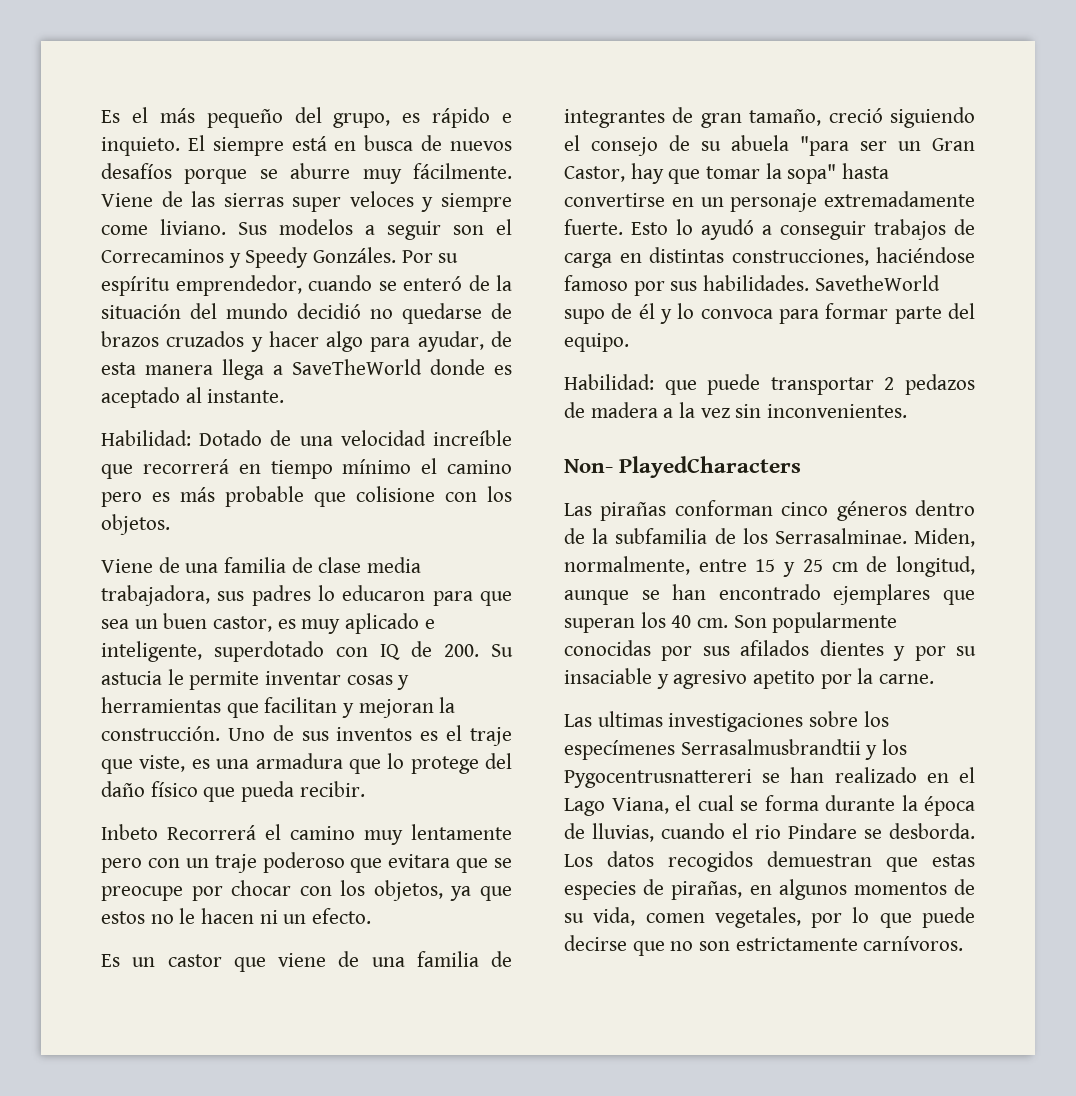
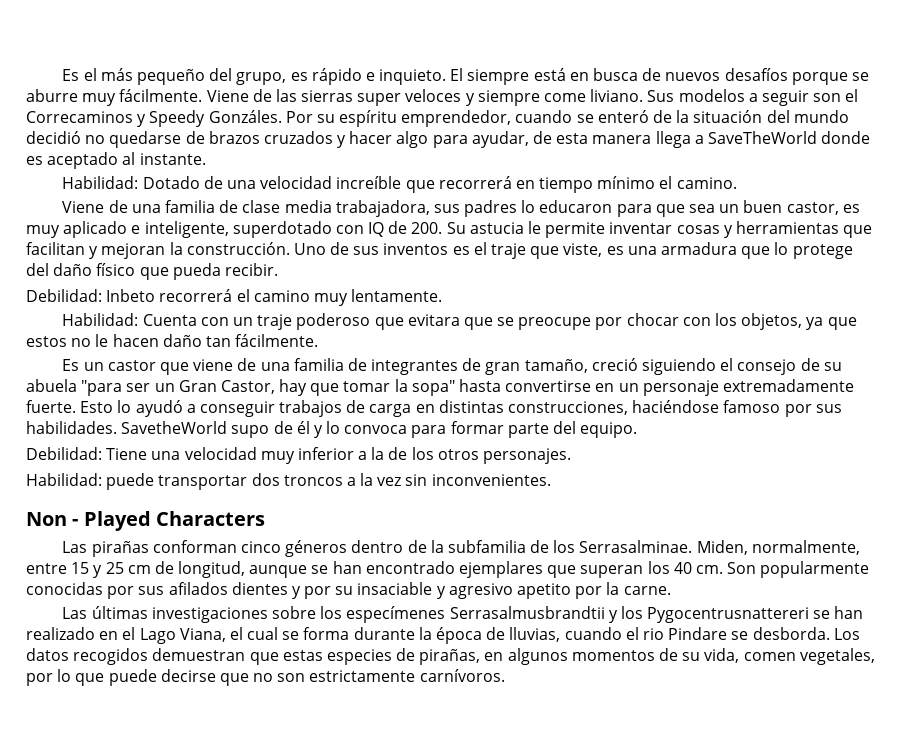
[447,460,512,474] [101,486,512,507] [101,514,170,535] camino pero es más probable que colisione con los objetos. -> [676,177,737,189] camino.
[101,824,512,845] [101,858,142,873] Inbeto Recorrerá el camino muy lentamente pero -> [26,289,443,306] [62,313,197,326] Debilidad: Inbeto recorrerá el camino muy lentamente. // Habilidad: Cuenta
[259,908,372,924] ni un efecto. -> [162,334,319,347] daño tan fácilmente.
[564,374,697,395] // Habilidad: que -> [26,447,572,464] [26,473,102,486] // Debilidad: Tiene una velocidad muy inferior a la de los otros personajes. // Habilidad:
[884,374,975,395] [564,402,658,418] 2 pedazos de madera -> [251,473,343,486] dos troncos
[564,456,802,478] Non- PlayedCharacters -> [26,511,265,531] Non - Played Characters
[597,711,663,727] ultimas -> [91,606,148,619] últimas

